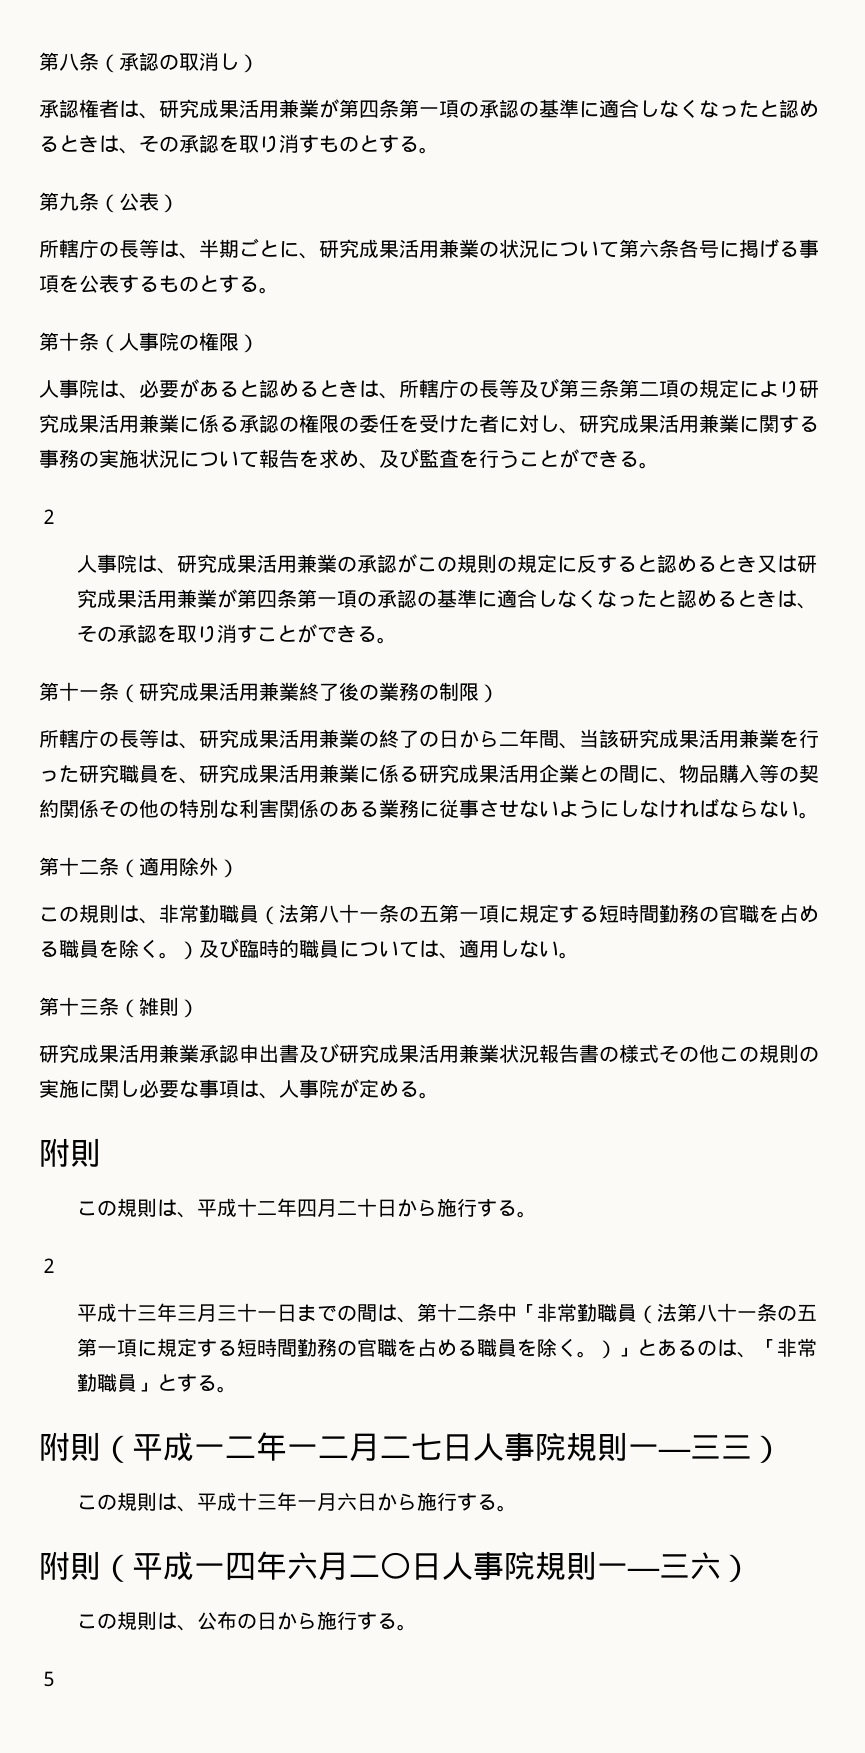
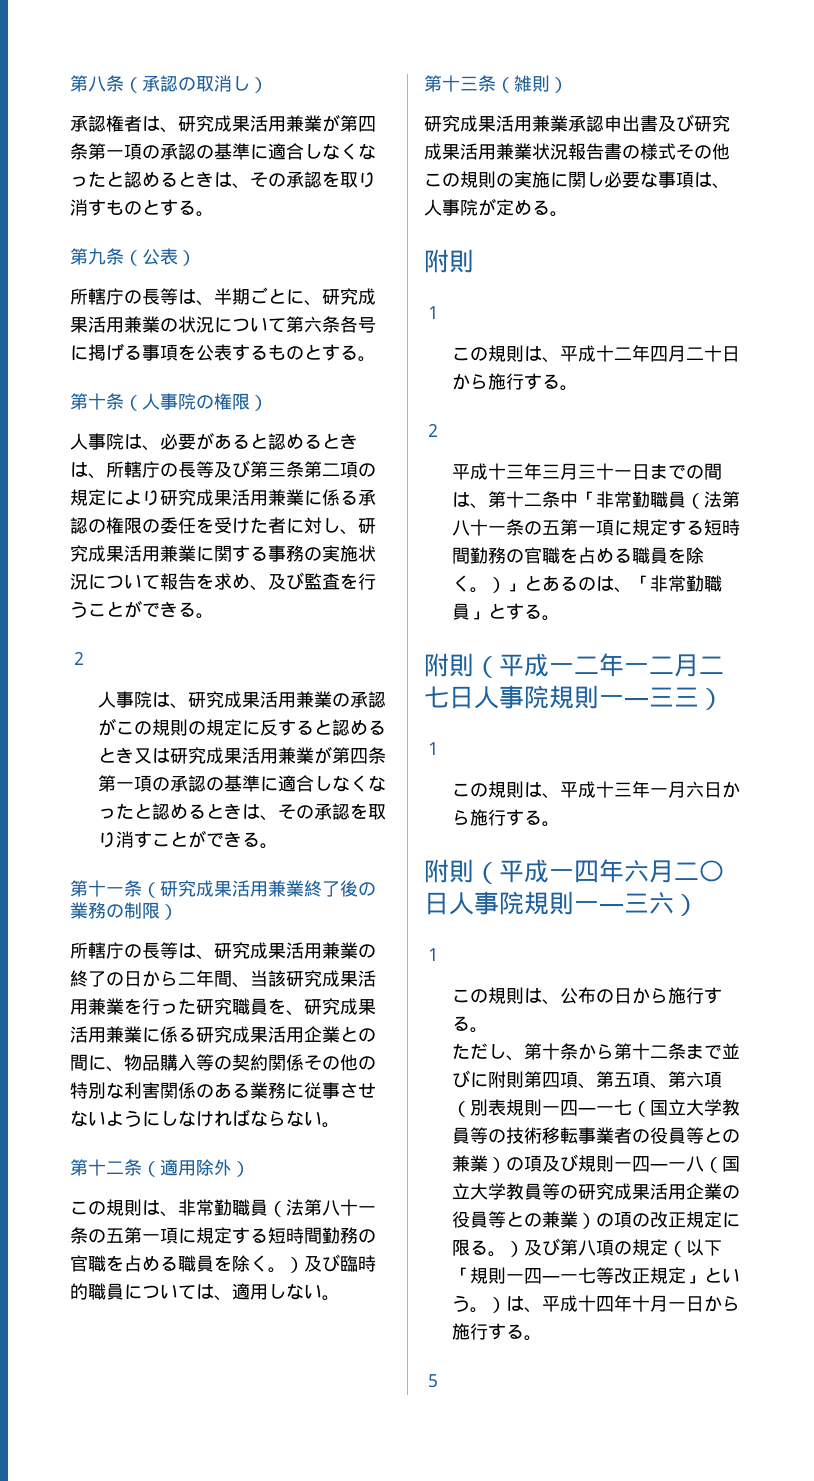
(101, 1152) none -> [424,306,442,319] // １
(783, 1449) none -> [424,742,442,755] // １
(752, 1568) none -> [424,948,442,961] // １
(417, 1627) none -> [452,1043,741,1061] [452,1070,723,1089] [452,1099,741,1117] [452,1127,741,1144] [452,1154,741,1173] [452,1183,741,1200] [452,1211,741,1229] [452,1238,723,1257] [452,1267,741,1284] [452,1295,741,1313] [452,1323,543,1341] // ただし、第十条から第十二条まで並びに附則第四項、第五項、第六項（別表規則一四―一七（国立大学教員等の技術移転事業者の役員等との兼業）の項及び規則一四―一八（国立大学教員等の研究成果活用企業の役員等との兼業）の項の改正規定に限る。）及び第八項の規定（以下「規則一四―一七等改正規定」という。）は、平成十四年十月一日から施行する。

